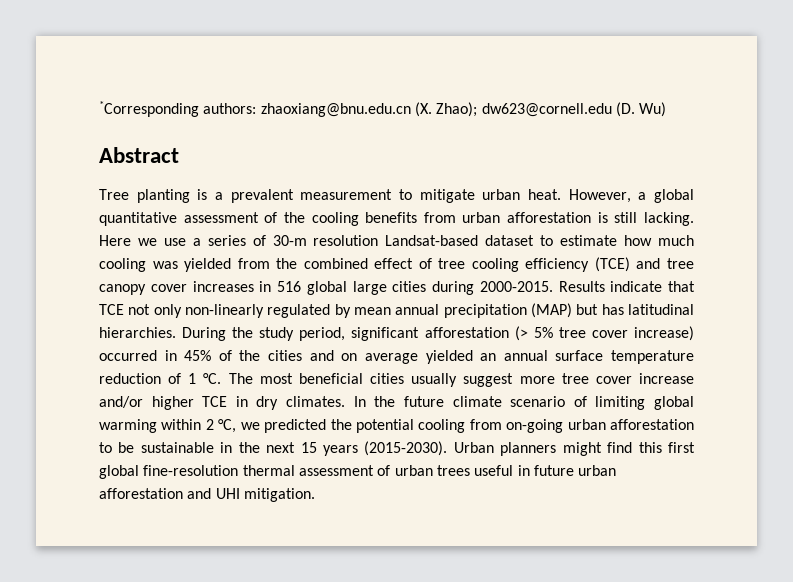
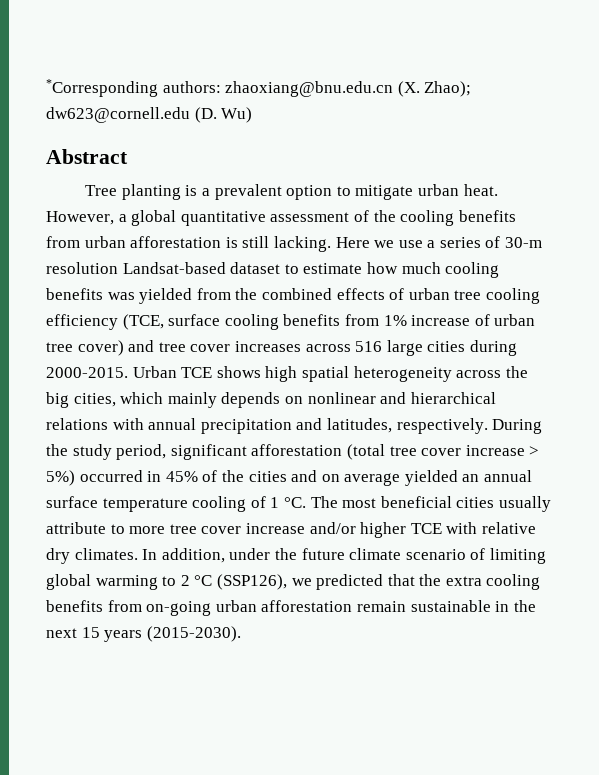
[300,189,393,200] measurement -> [286,185,333,200] option
(146, 265) none -> [46,288,103,300] benefits
[374,257,630,272] effect of tree cooling efficiency (TCE) -> [336,288,540,304] [46,314,536,330] [46,340,124,356] effects of urban tree cooling efficiency (TCE, surface cooling benefits from 1% increase of urban tree cover)
[99,284,146,295] canopy -> (186, 347) none
[259,281,347,295] in 516 global -> [305,341,383,352] across 516
[558,281,695,292] [99,303,694,318] [99,327,176,338] Results indicate that TCE not only non-linearly regulated by mean annual precipitation (MAP) but has latitudinal hierarchies. -> [132,366,528,382] [46,392,496,408] [46,418,488,434] Urban TCE shows high spatial heterogeneity across the big cities, which mainly depends on nonlinear and hierarchical relations with annual precipitation and latitudes, respectively.
[514,326,694,341] (> 5% tree cover increase) -> [346,444,540,460] [46,470,75,486] (total tree cover increase > 5%)
[99,373,161,384] reduction -> [192,496,247,512] cooling
[463,373,514,387] suggest -> [46,522,125,534] attribute to
[235,396,248,407] in -> [446,522,536,534] with relative
(366, 401) none -> [161,548,271,563] addition, under
[161,419,466,433] within 2 °C, we predicted the potential cooling -> [162,574,541,590] [46,600,103,612] to 2 °C (SSP126), we predicted that the extra cooling benefits
[99,442,135,453] to be -> [356,601,406,612] remain
[453,442,695,456] [99,465,617,479] [99,488,315,502] Urban planners might find this first global fine-resolution thermal assessment of urban trees useful in future urban afforestation and UHI mitigation. -> (241, 634) none

